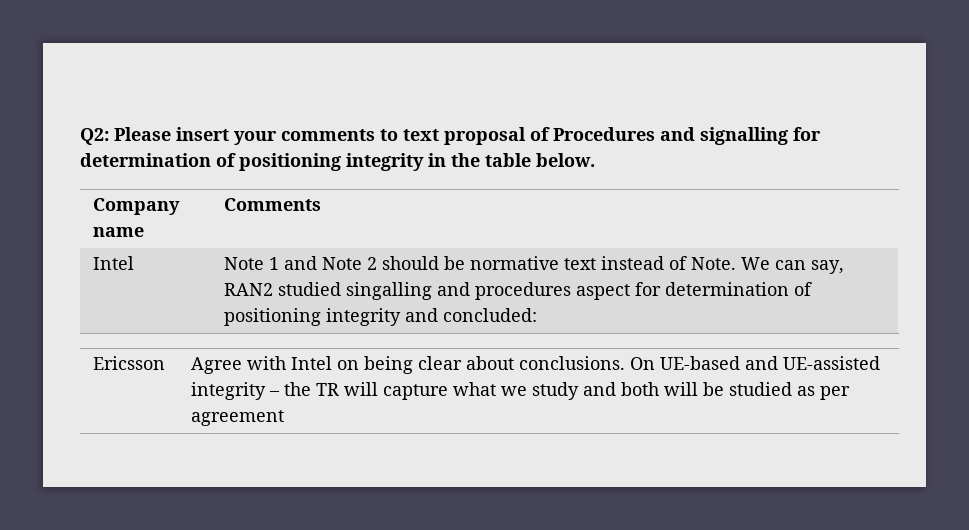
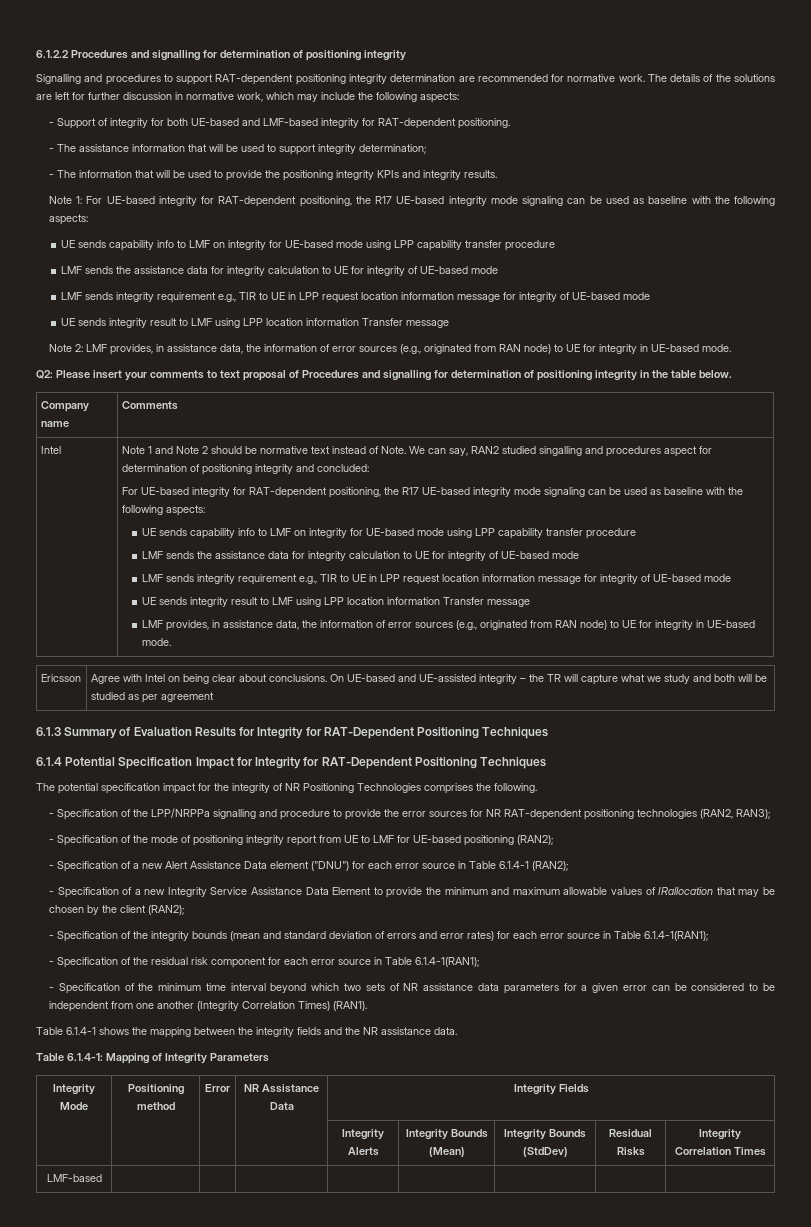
(80, 136) none -> [36,50,406,61] [36,74,776,85] [36,92,459,103] [48,118,510,129] [48,144,426,155] [48,170,497,181] [48,196,776,207] [48,214,88,225] [61,240,556,251] [61,266,499,276] [61,292,651,303] [61,318,450,328] [48,344,731,355] 6.1.2.2 Procedures and signalling for determination of positioning integrity // Signalling and procedures to support RAT-dependent positioning integrity determination are recommended for normative work. The details of the solutions are left for further discussion in normative work, which may include the following aspects: // - Support of integrity for both UE-based and LMF-based integrity for RAT-dependent positioning. // - The assistance information that will be used to support integrity determination; // - The information that will be used to provide the positioning integrity KPIs and integrity results. // Note 1: For UE-based integrity for RAT-dependent positioning, the R17 UE-based integrity mode signaling can be used as baseline with the following aspects: // UE sends capability info to LMF on integrity for UE-based mode using LPP capability transfer procedure // LMF sends the assistance data for integrity calculation to UE for integrity of UE-based mode // LMF sends integrity requirement e.g., TIR to UE in LPP request location information message for integrity of UE-based mode // UE sends integrity result to LMF using LPP location information Transfer message // Note 2: LMF provides, in assistance data, the information of error sources (e.g., originated from RAN node) to UE for integrity in UE-based mode. //
(537, 315) none -> [121,487,743,498] [121,505,205,516] [141,528,636,539] [141,551,579,561] [141,574,731,585] [141,597,530,607] [141,620,755,631] [141,638,171,646] // For UE-based integrity for RAT-dependent positioning, the R17 UE-based integrity mode signaling can be used as baseline with the following aspects: // UE sends capability info to LMF on integrity for UE-based mode using LPP capability transfer procedure // LMF sends the assistance data for integrity calculation to UE for integrity of UE-based mode // LMF sends integrity requirement e.g., TIR to UE in LPP request location information message for integrity of UE-based mode // UE sends integrity result to LMF using LPP location information Transfer message // LMF provides, in assistance data, the information of error sources (e.g., originated from RAN node) to UE for integrity in UE-based mode.
(284, 418) none -> [36,727,549,739] [36,757,547,769] [36,783,537,794] [48,808,770,820] [48,835,553,846] [48,861,568,872] [48,887,776,898] [48,905,184,915] [48,931,708,942] [48,957,479,968] [48,983,775,994] [48,1001,367,1012] [36,1027,457,1038] [36,1053,269,1064] [53,1084,95,1095] [60,1102,88,1110] [127,1084,184,1095] [136,1102,175,1110] [205,1084,230,1092] [244,1084,319,1093] [269,1102,294,1110] [513,1084,589,1095] [342,1129,384,1140] [347,1147,379,1156] [405,1129,488,1140] [428,1147,465,1157] [504,1129,586,1140] [522,1147,568,1157] [609,1129,652,1138] [616,1147,645,1156] [699,1129,741,1140] [674,1147,766,1156] [46,1174,102,1182] // 6.1.3 Summary of Evaluation Results for Integrity for RAT-Dependent Positioning Techniques // 6.1.4 Potential Specification Impact for Integrity for RAT-Dependent Positioning Techniques // The potential specification impact for the integrity of NR Positioning Technologies comprises the following. // - Specification of the LPP/NRPPa signalling and procedure to provide the error sources for NR RAT-dependent positioning technologies (RAN2, RAN3); // - Specification of the mode of positioning integrity report from UE to LMF for UE-based positioning (RAN2); // - Specification of a new Alert Assistance Data element ("DNU") for each error source in Table 6.1.4-1 (RAN2); // - Specification of a new Integrity Service Assistance Data Element to provide the minimum and maximum allowable values of IRallocation that may be chosen by the client (RAN2); // - Specification of the integrity bounds (mean and standard deviation of errors and error rates) for each error source in Table 6.1.4-1(RAN1); // - Specification of the residual risk component for each error source in Table 6.1.4-1(RAN1); // - Specification of the minimum time interval beyond which two sets of NR assistance data parameters for a given error can be considered to be independent from one another (Integrity Correlation Times) (RAN1). // Table 6.1.4-1 shows the mapping between the integrity fields and the NR assistance data. // Table 6.1.4-1: Mapping of Integrity Parameters // Integrity Mode | Positioning method | Error | NR Assistance Data | Integrity Fields // | | | | Integrity Alerts | Integrity Bounds (Mean) | Integrity Bounds (StdDev) | Residual Risks | Integrity Correlation Times // LMF-based | | | | | | | |

